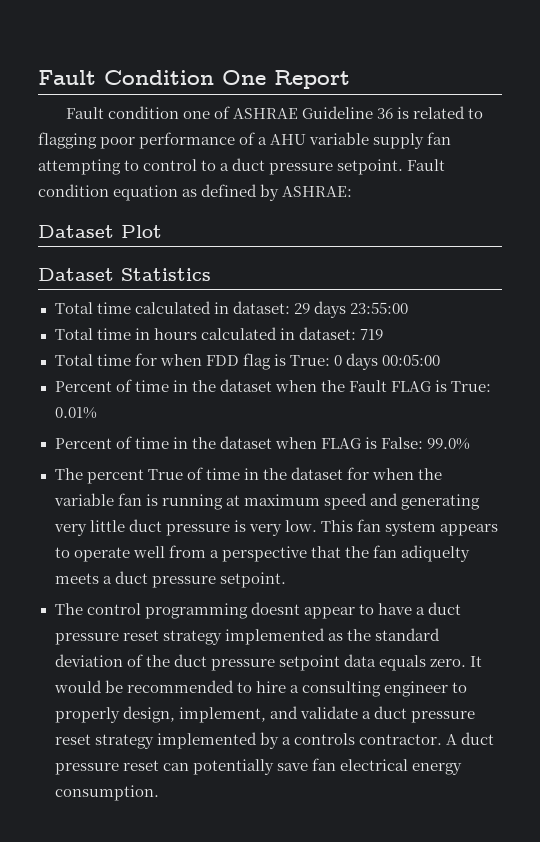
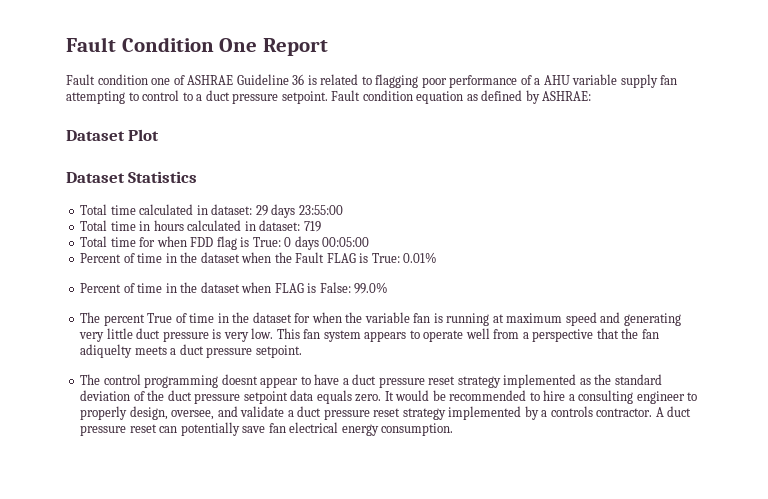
[178,707,266,723] implement, -> [171,410,215,420] oversee,

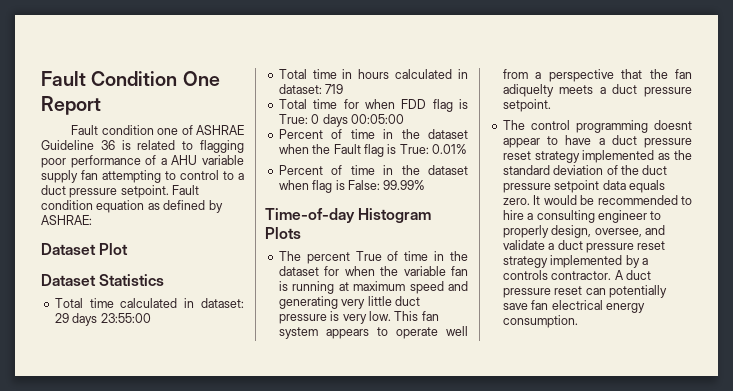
[326,253,356,263] FLAG -> [363,144,384,157] flag
[274,283,304,293] FLAG -> [312,180,333,193] flag
[354,282,389,294] 99.0% -> [383,180,426,190] [265,208,432,223] [265,227,301,239] 99.99% // Time-of-day Histogram Plots

